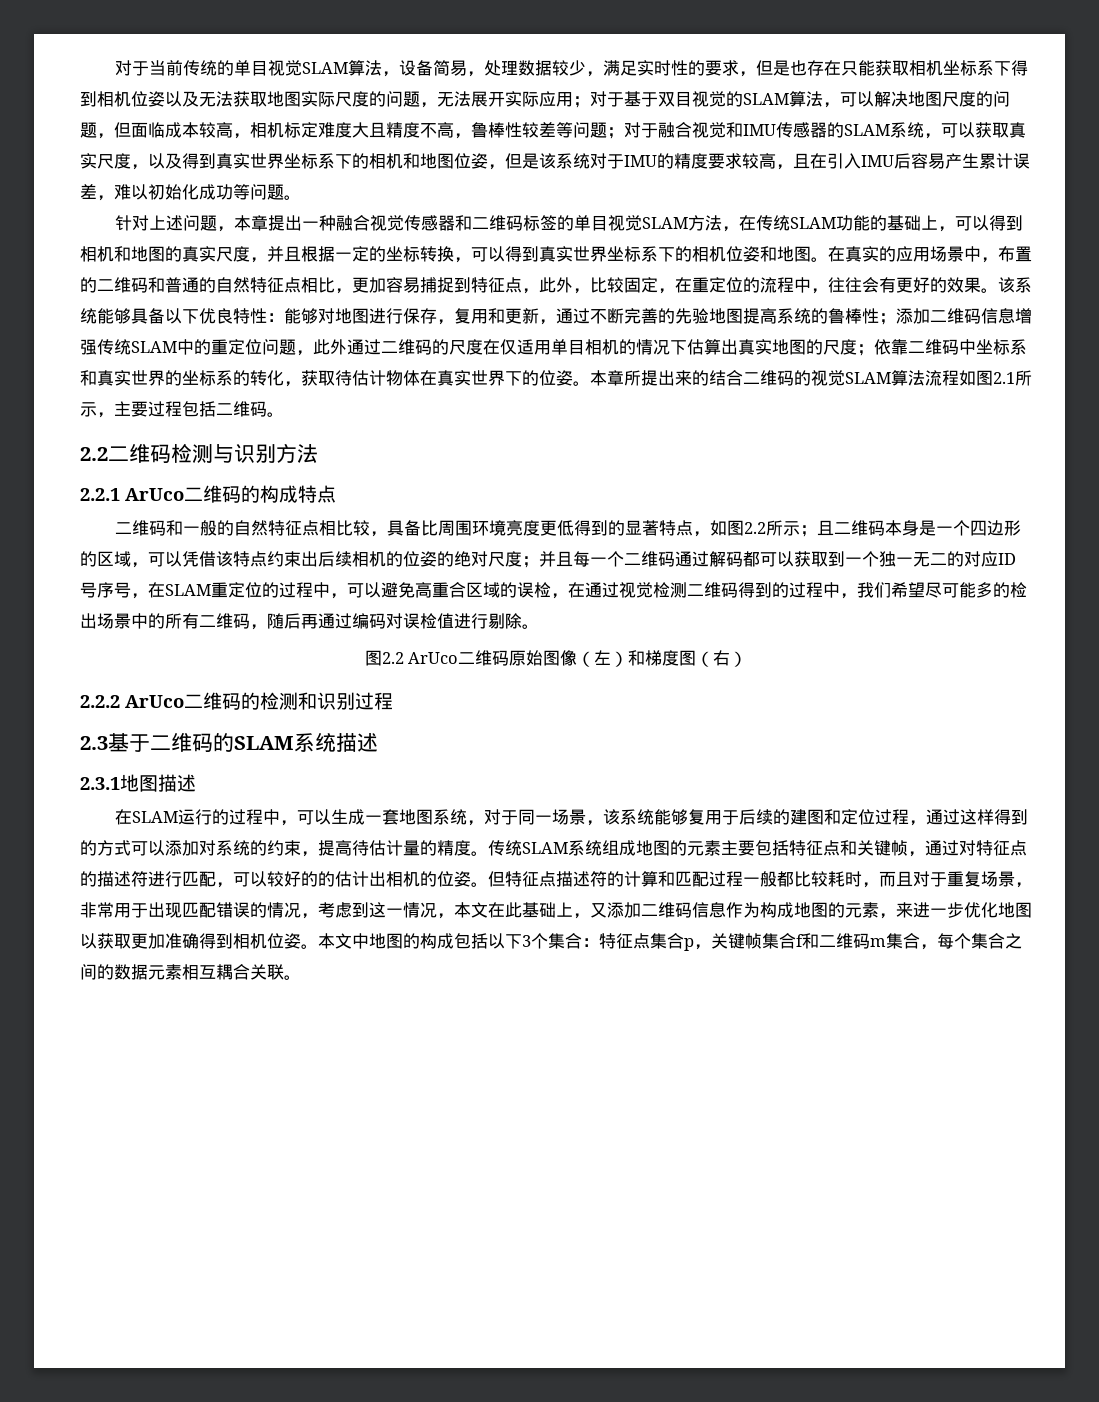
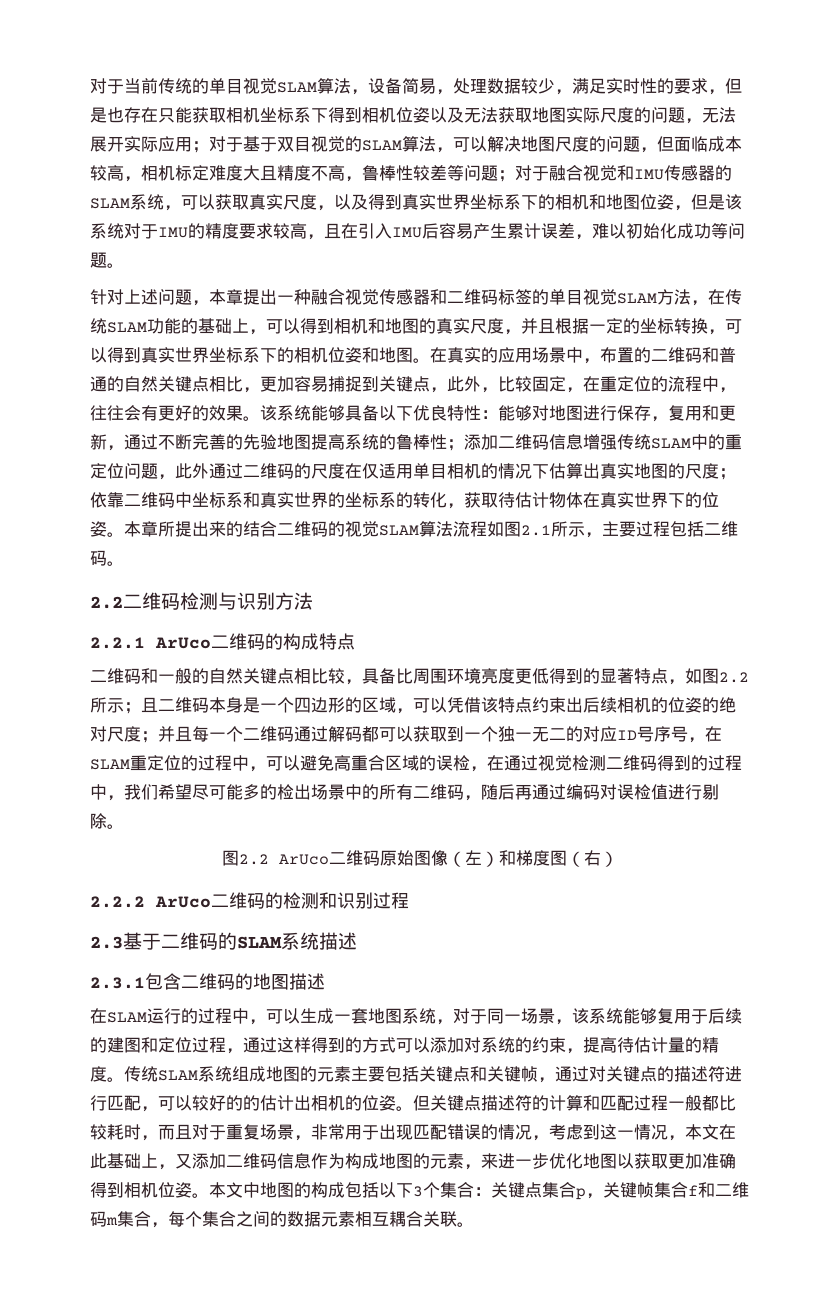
[250,277,284,293] 特征 -> [158,376,192,392] 关键
[471,277,505,293] 特征 -> [379,376,413,392] 关键
[268,520,303,536] 特征 -> [243,668,277,684] 关键
(120, 783) none -> [145,973,253,990] 包含二维码的
[789,840,823,856] 特征 -> [419,1066,453,1082] 关键
[976,840,1010,856] 特征 -> [606,1066,640,1082] 关键
[505,871,539,887] 特征 -> [430,1095,464,1111] 关键
[599,933,633,949] 特征 -> [491,1182,525,1198] 关键

